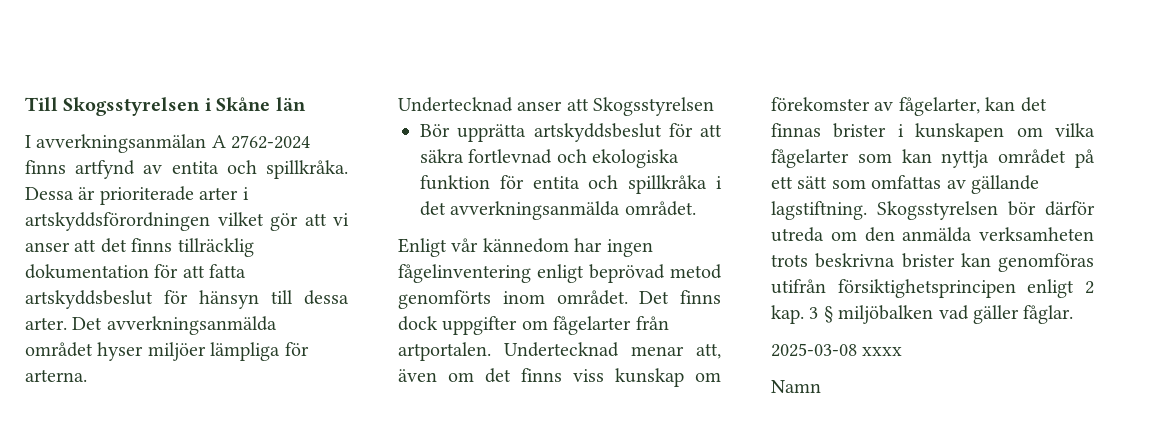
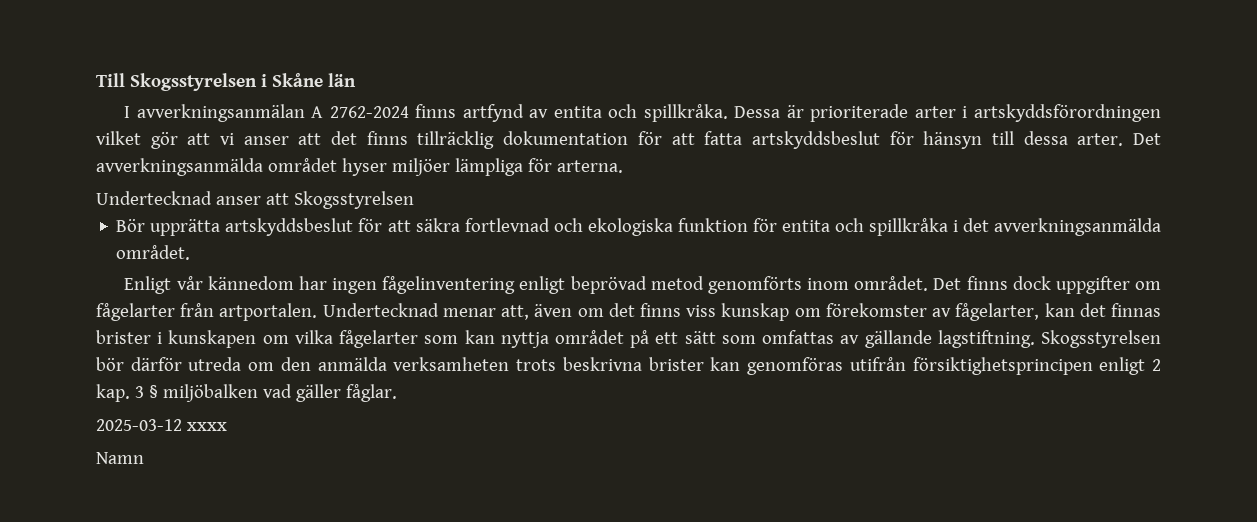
[771,343,857,357] 2025-03-08 -> [96,419,182,431] 2025-03-12

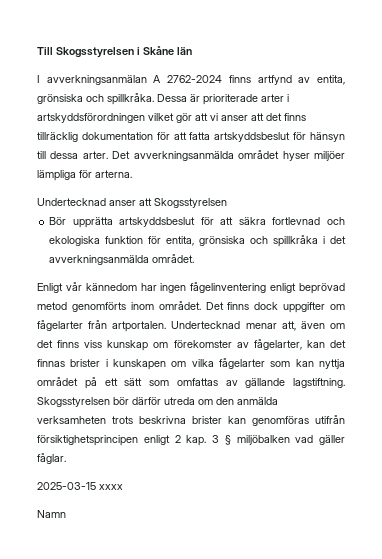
[553,106,602,118] entita -> [317,75,345,85] [37,94,83,104] entita, grönsiska
[781,220,830,232] entita -> [166,236,246,246] entita, grönsiska
[96,419,182,431] 2025-03-12 -> [37,482,96,490] 2025-03-15

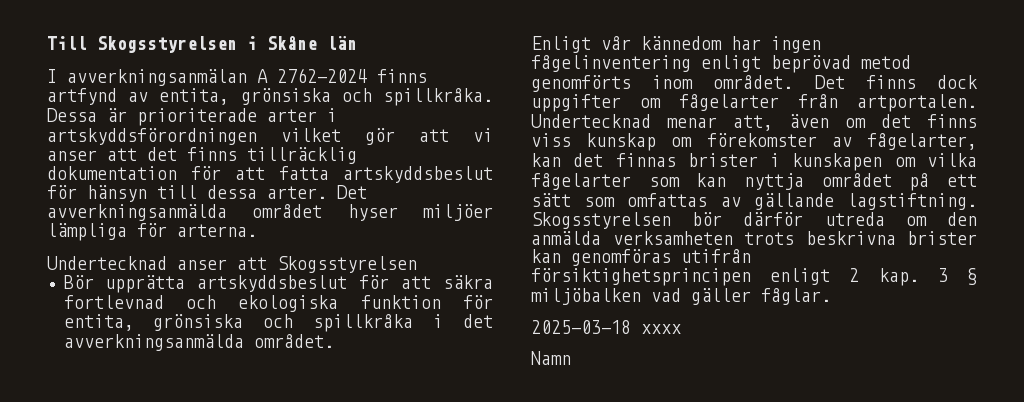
[37,482,96,490] 2025-03-15 -> [531,320,631,334] 2025-03-18

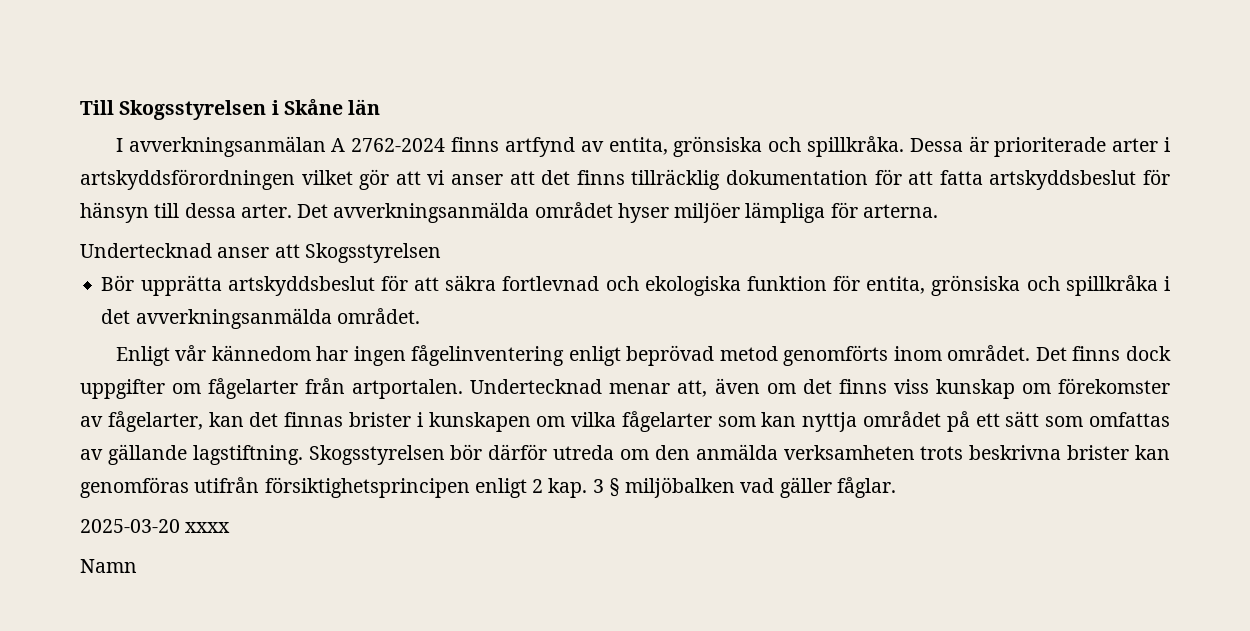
[531,320,631,334] 2025-03-18 -> [80,519,180,533] 2025-03-20

